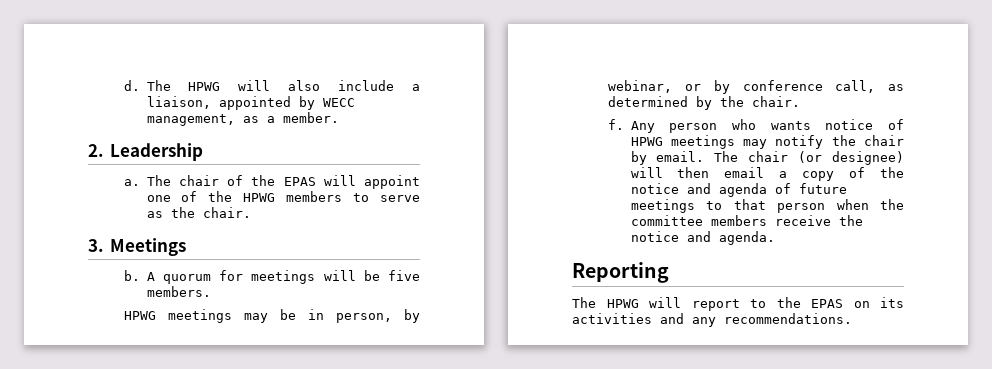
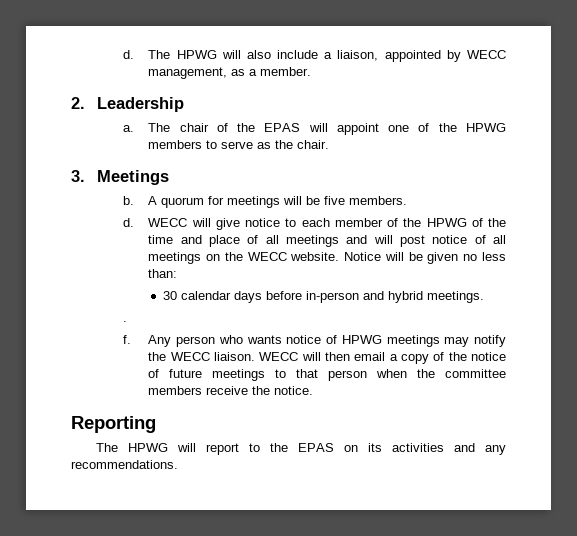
[124,309,420,323] [608,80,904,94] [608,96,801,110] HPWG meetings may be in person, by webinar, or by conference call, as determined by the chair. -> [122,218,506,230] [148,235,507,247] [148,252,506,264] [148,269,178,278] [162,291,484,303] [122,321,127,322] d. WECC will give notice to each member of the HPWG of the time and place of all meetings and will post notice of all meetings on the WECC website. Notice will be given no less than: // 30 calendar days before in-person and hybrid meetings. // .
[864,135,904,146] [630,151,904,165] chair by email. The chair (or designee) -> [170,352,299,361] WECC liaison. WECC
[686,183,767,197] and agenda -> (507, 356) none
[630,231,775,245] notice and agenda. -> [274,386,314,395] notice.

